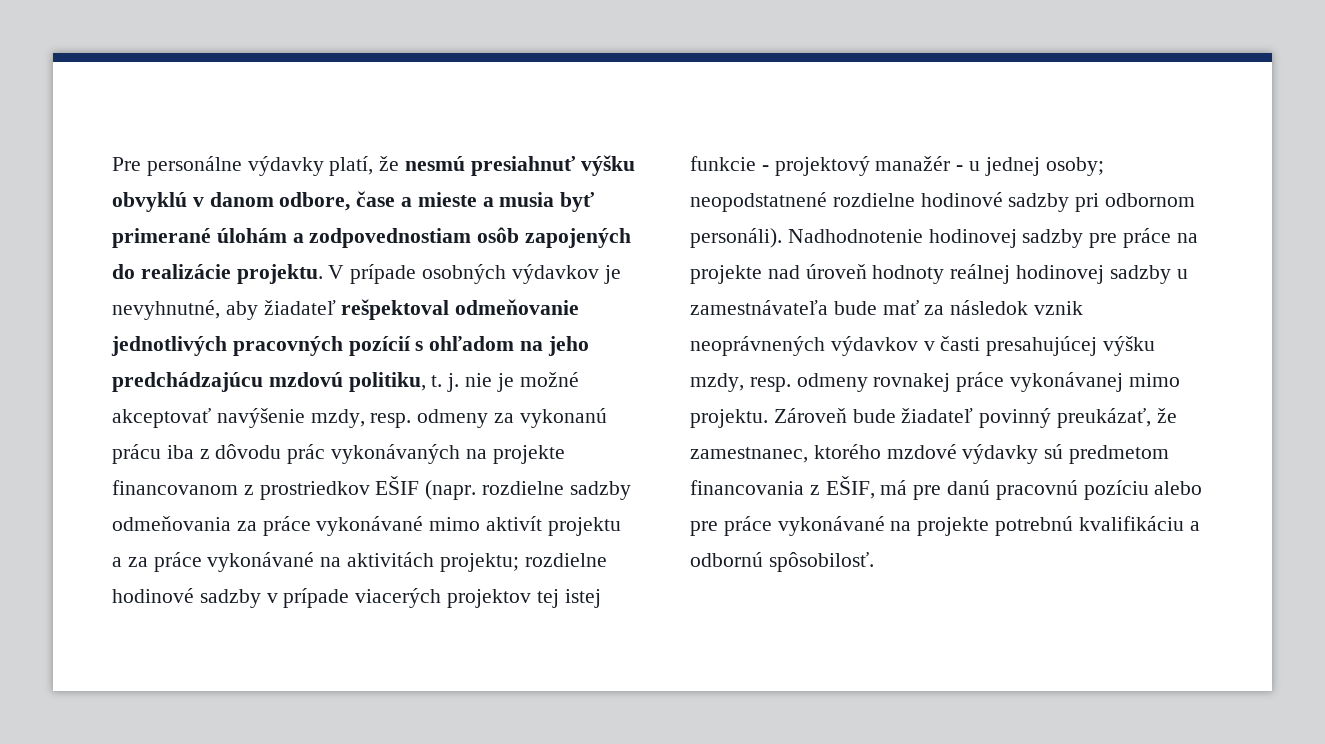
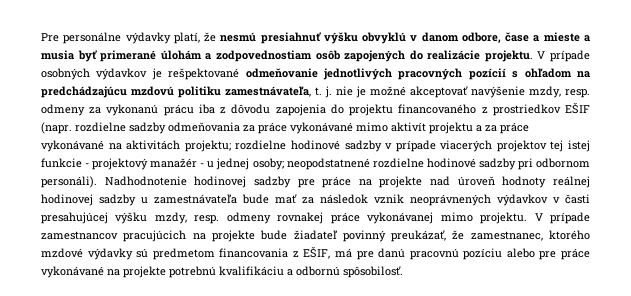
[112,299,450,320] nevyhnutné, aby žiadateľ rešpektoval -> [168,68,240,80] rešpektované
[547,336,589,356] jeho -> (590, 74) none
[348,372,426,392] politiku, -> [178,86,311,98] politiku zamestnávateľa,
[287,444,565,464] [112,480,238,495] prác vykonávaných na projekte financovanom -> [275,104,477,116] zapojenia do projektu financovaného
[773,408,847,423] Zároveň -> [534,212,590,224] [41,230,255,242] V prípade zamestnancov pracujúcich na projekte

